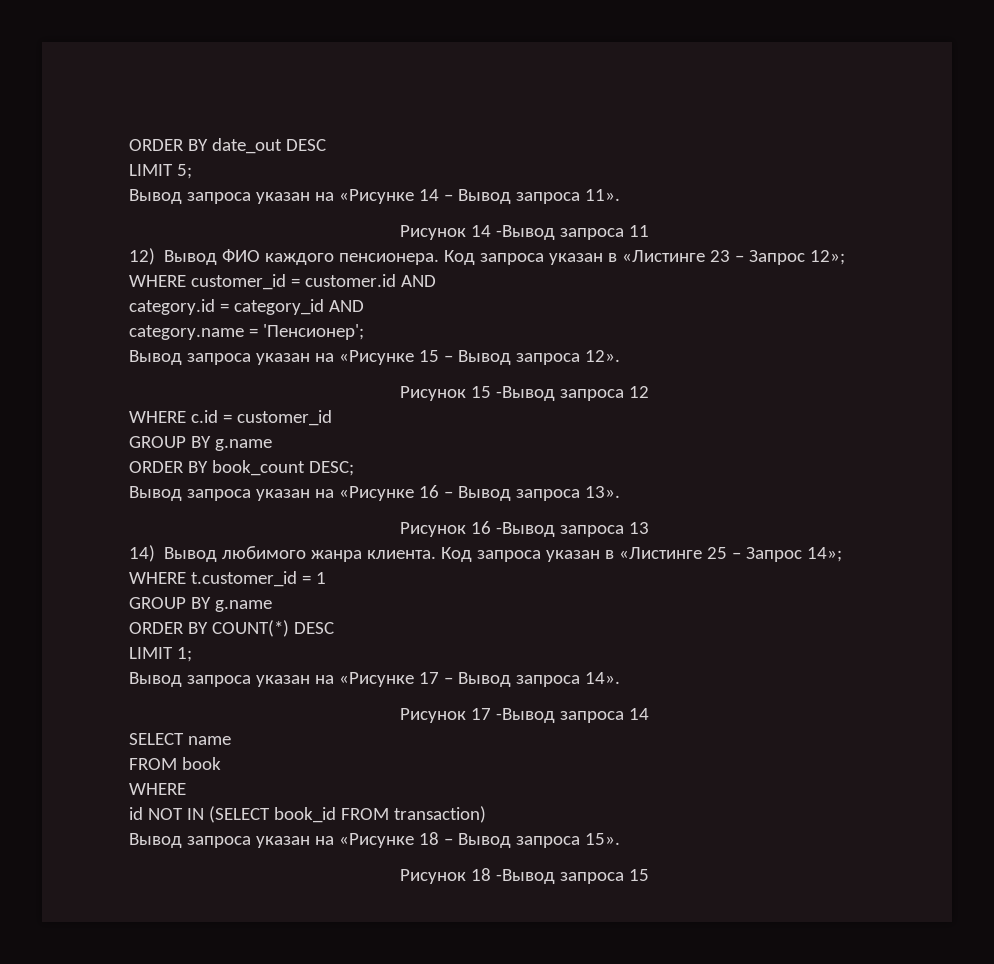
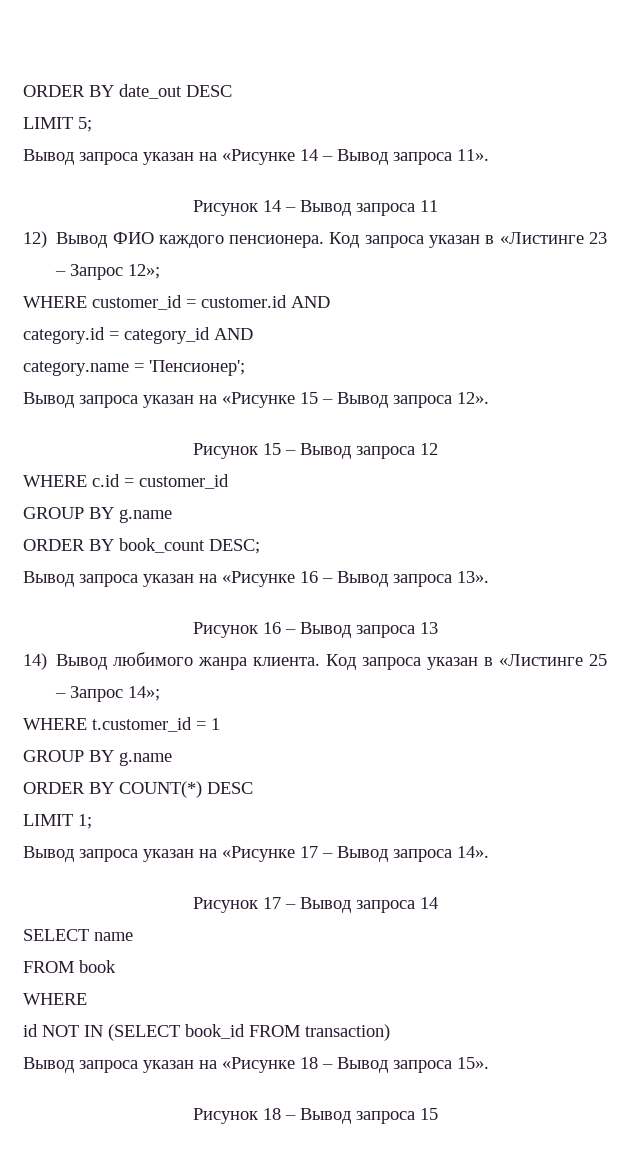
[496,225,555,240] -Вывод -> [284,200,351,216] – Вывод
[496,386,555,401] -Вывод -> [284,443,351,459] – Вывод
[496,522,555,537] -Вывод -> [284,622,351,638] – Вывод
[496,708,555,723] -Вывод -> [284,897,351,913] – Вывод
[496,869,555,884] -Вывод -> [284,1108,351,1124] – Вывод

